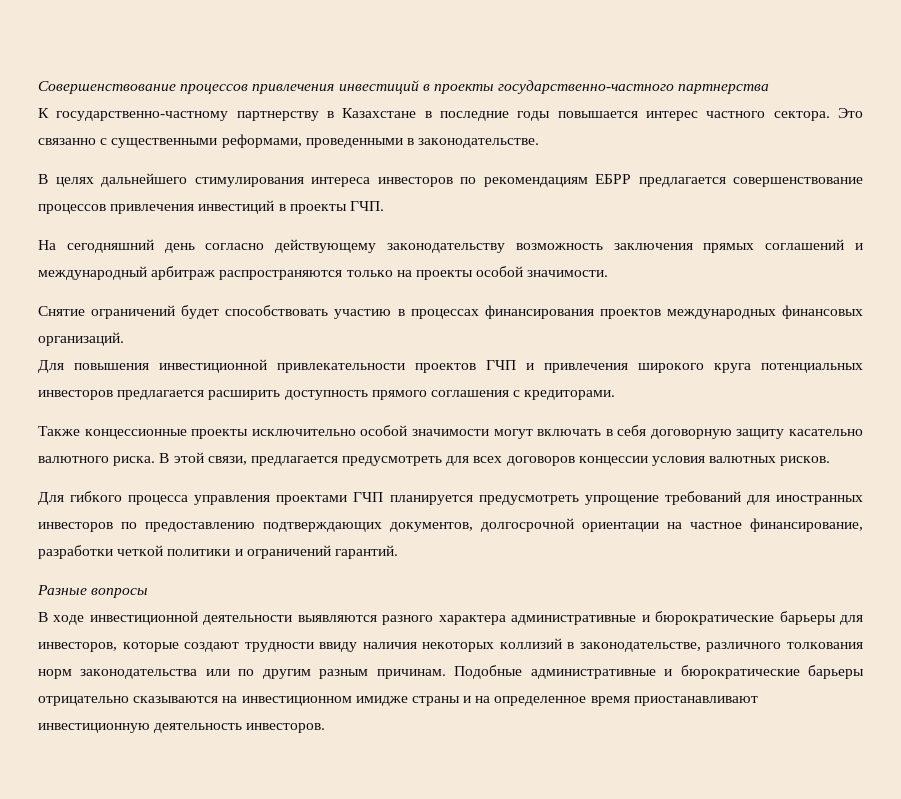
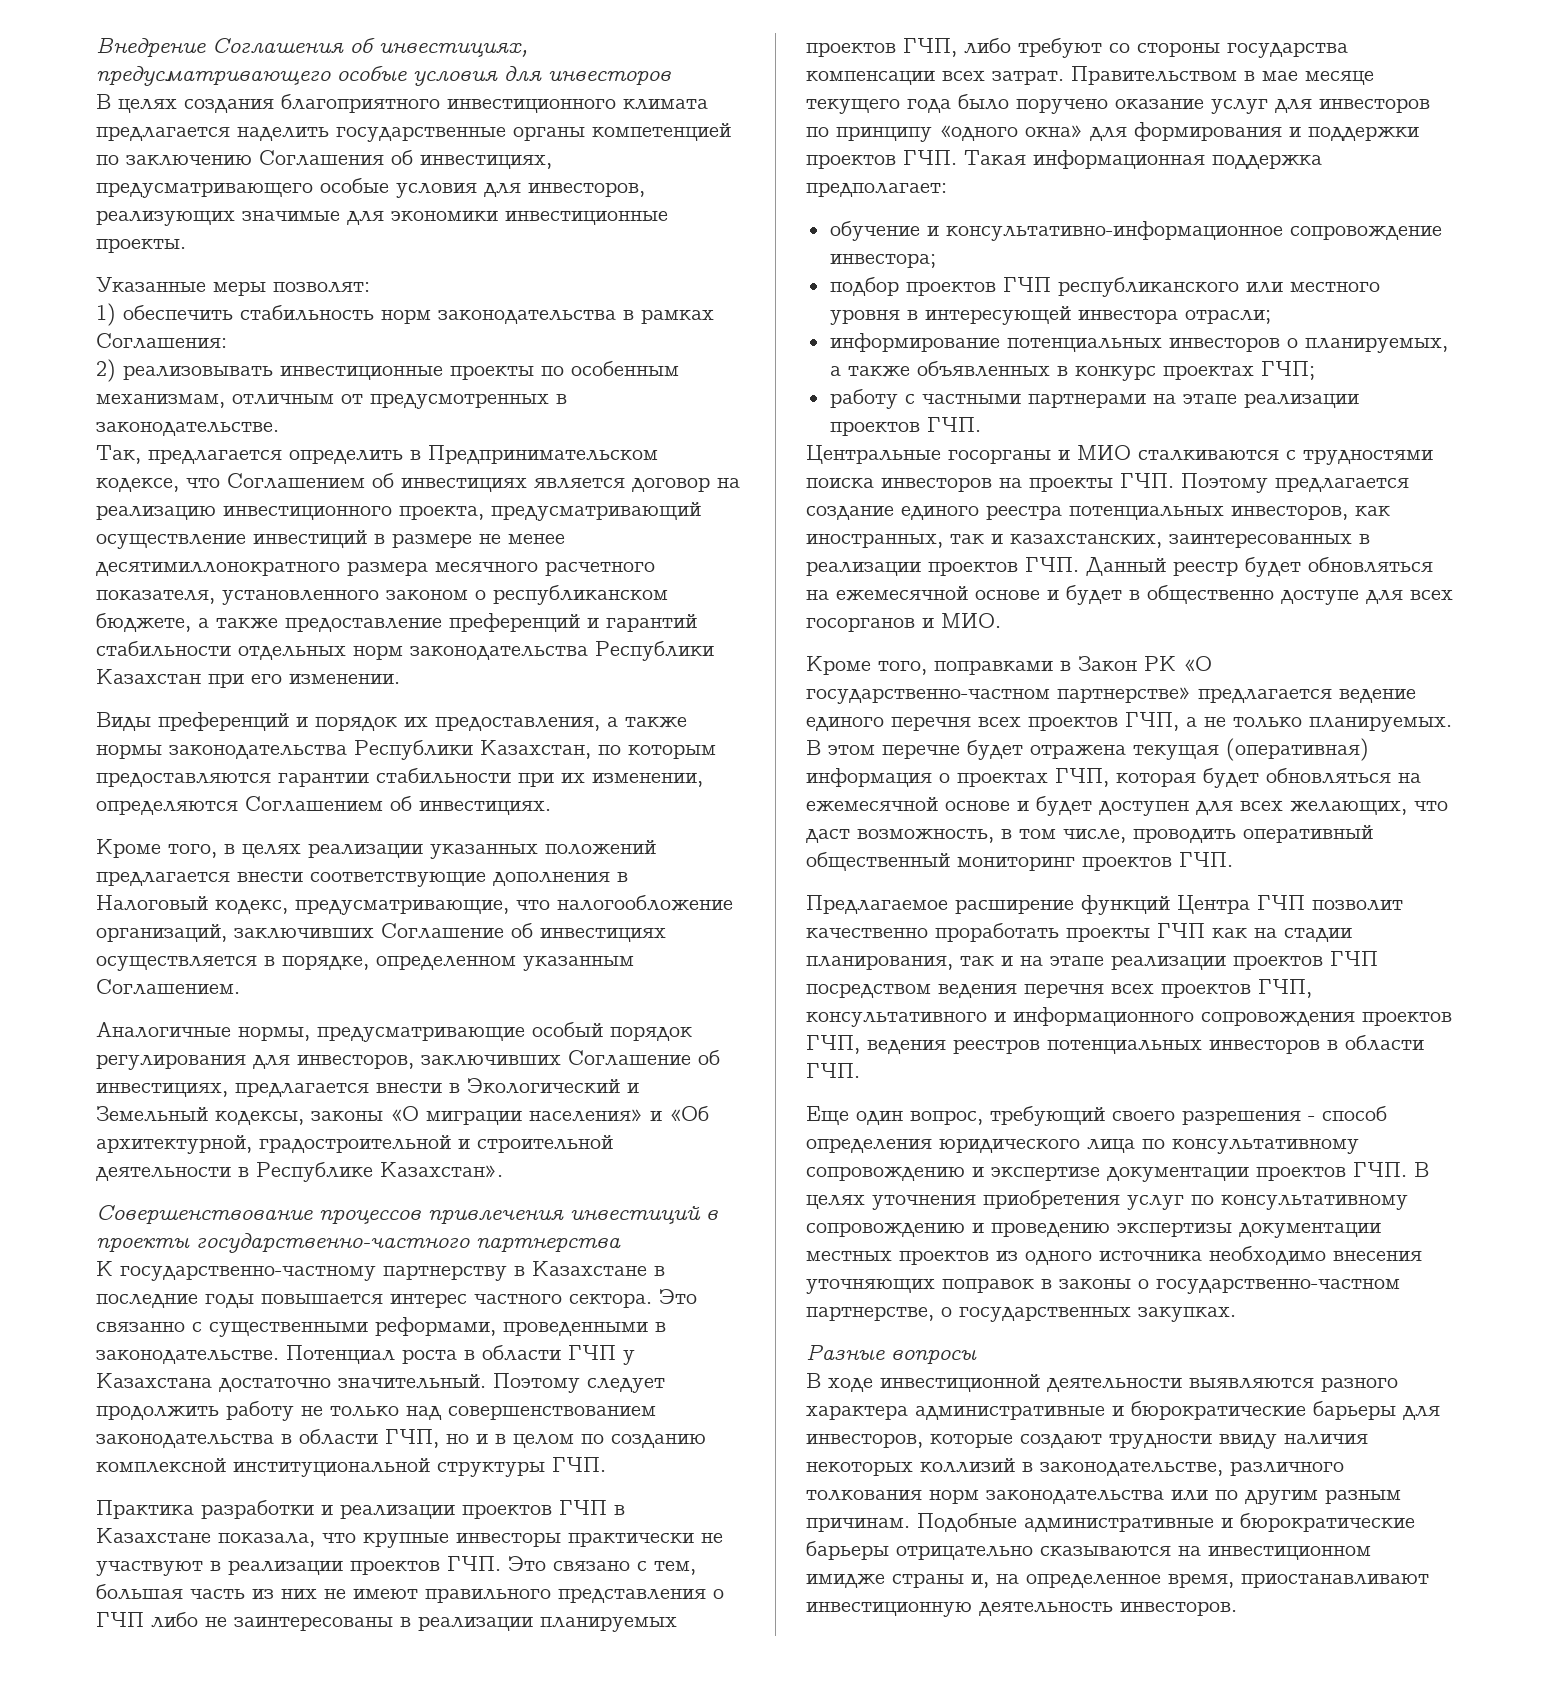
(38, 87) none -> [96,37,528,58] [96,65,671,86] [96,94,708,113] [96,123,731,142] [96,150,552,169] [96,178,645,198] [96,210,668,226] [96,238,186,253] [96,277,370,296] [96,303,714,326] [96,333,227,349] [96,359,679,382] [96,393,567,409] [96,422,279,436] [96,445,658,464] [96,473,740,492] [96,502,701,521] [96,530,565,549] [96,561,655,576] [96,585,668,605] [96,613,697,632] [96,641,714,661] [96,669,400,688] [96,712,687,731] [96,740,716,760] [96,768,703,787] [96,796,551,815] [96,839,656,859] [96,871,628,887] [96,895,733,915] [96,923,666,942] [96,955,634,971] [96,979,240,995] [96,1022,692,1042] [96,1050,720,1070] [96,1078,639,1097] [96,1106,709,1125] [96,1135,613,1154] [96,1162,503,1182] Внедрение Соглашения об инвестициях, предусматривающего особые условия для инвесторов // В целях создания благоприятного инвестиционного климата предлагается наделить государственные органы компетенцией по заключению Соглашения об инвестициях, предусматривающего особые условия для инвесторов, реализующих значимые для экономики инвестиционные проекты. // Указанные меры позволят: // 1) обеспечить стабильность норм законодательства в рамках Соглашения: // 2) реализовывать инвестиционные проекты по особенным механизмам, отличным от предусмотренных в законодательстве. // Так, предлагается определить в Предпринимательском кодексе, что Соглашением об инвестициях является договор на реализацию инвестиционного проекта, предусматривающий осуществление инвестиций в размере не менее десятимиллонократного размера месячного расчетного показателя, установленного законом о республиканском бюджете, а также предоставление преференций и гарантий стабильности отдельных норм законодательства Республики Казахстан при его изменении. // Виды преференций и порядок их предоставления, а также нормы законодательства Республики Казахстан, по которым предоставляются гарантии стабильности при их изменении, определяются Соглашением об инвестициях. // Кроме того, в целях реализации указанных положений предлагается внести соответствующие дополнения в Налоговый кодекс, предусматривающие, что налогообложение организаций, заключивших Соглашение об инвестициях осуществляется в порядке, определенном указанным Соглашением. // Аналогичные нормы, предусматривающие особый порядок регулирования для инвесторов, заключивших Соглашение об инвестициях, предлагается внести в Экологический и Земельный кодексы, законы «О миграции населения» и «Об архитектурной, градостроительной и строительной деятельности в Республике Казахстан». //
[38,173,863,187] [38,200,384,214] [38,239,863,253] [38,266,609,280] [38,305,864,319] [38,332,124,346] [38,359,863,373] [38,390,616,400] [38,425,864,439] [38,452,831,466] [38,491,863,505] [38,518,863,532] [38,545,398,559] // В целях дальнейшего стимулирования интереса инвесторов по рекомендациям ЕБРР предлагается совершенствование процессов привлечения инвестиций в проекты ГЧП. // На сегодняшний день согласно действующему законодательству возможность заключения прямых соглашений и международный арбитраж распространяются только на проекты особой значимости. // Снятие ограничений будет способствовать участию в процессах финансирования проектов международных финансовых организаций. // Для повышения инвестиционной привлекательности проектов ГЧП и привлечения широкого круга потенциальных инвесторов предлагается расширить доступность прямого соглашения с кредиторами. // Также концессионные проекты исключительно особой значимости могут включать в себя договорную защиту касательно валютного риска. В этой связи, предлагается предусмотреть для всех договоров концессии условия валютных рисков. // Для гибкого процесса управления проектами ГЧП планируется предусмотреть упрощение требований для иностранных инвесторов по предоставлению подтверждающих документов, долгосрочной ориентации на частное финансирование, разработки четкой политики и ограничений гарантий. -> [286,1345,635,1365] [96,1373,665,1393] [96,1401,656,1421] [96,1429,706,1448] [96,1457,606,1477] [96,1500,625,1519] [96,1528,723,1548] [96,1556,696,1576] [96,1584,724,1603] [96,1612,677,1632] [806,38,1348,58] [806,66,1374,85] [806,94,1430,114] [806,122,1419,142] [806,150,1322,169] [806,182,947,197] [829,221,1442,241] [829,253,936,268] [829,277,1380,297] [829,306,1271,325] [829,333,1448,353] [829,361,1315,381] [829,389,1359,409] [829,417,981,436] [806,445,1433,465] [806,473,1409,493] [806,505,1390,520] [806,533,1370,548] [806,557,1433,577] [806,585,1453,605] [806,613,1001,632] [806,656,1212,675] [806,687,1416,704] [806,712,1452,732] [806,738,1369,761] [806,768,1421,788] [806,796,1448,816] [806,825,1373,843] [806,852,1233,871] [806,895,1403,915] [806,923,1352,942] [806,951,1378,970] [806,979,1312,998] [806,1007,1452,1027] [806,1035,1424,1054] [806,1063,860,1078] [806,1106,1387,1126] [806,1138,1359,1154] [806,1162,1429,1182] [806,1190,1408,1210] [806,1222,1381,1238] [806,1246,1422,1265] [806,1278,1400,1294] [806,1306,1236,1322] Потенциал роста в области ГЧП у Казахстана достаточно значительный. Поэтому следует продолжить работу не только над совершенствованием законодательства в области ГЧП, но и в целом по созданию комплексной институциональной структуры ГЧП. // Практика разработки и реализации проектов ГЧП в Казахстане показала, что крупные инвесторы практически не участвуют в реализации проектов ГЧП. Это связано с тем, большая часть из них не имеют правильного представления о ГЧП либо не заинтересованы в реализации планируемых проектов ГЧП, либо требуют со стороны государства компенсации всех затрат. Правительством в мае месяце текущего года было поручено оказание услуг для инвесторов по принципу «одного окна» для формирования и поддержки проектов ГЧП. Такая информационная поддержка предполагает: // обучение и консультативно-информационное сопровождение инвестора; // подбор проектов ГЧП республиканского или местного уровня в интересующей инвестора отрасли; // информирование потенциальных инвесторов о планируемых, а также объявленных в конкурс проектах ГЧП; // работу с частными партнерами на этапе реализации проектов ГЧП. // Центральные госорганы и МИО сталкиваются с трудностями поиска инвесторов на проекты ГЧП. Поэтому предлагается создание единого реестра потенциальных инвесторов, как иностранных, так и казахстанских, заинтересованных в реализации проектов ГЧП. Данный реестр будет обновляться на ежемесячной основе и будет в общественно доступе для всех госорганов и МИО. // Кроме того, поправками в Закон РК «О государственно-частном партнерстве» предлагается ведение единого перечня всех проектов ГЧП, а не только планируемых. В этом перечне будет отражена текущая (оперативная) информация о проектах ГЧП, которая будет обновляться на ежемесячной основе и будет доступен для всех желающих, что даст возможность, в том числе, проводить оперативный общественный мониторинг проектов ГЧП. // Предлагаемое расширение функций Центра ГЧП позволит качественно проработать проекты ГЧП как на стадии планирования, так и на этапе реализации проектов ГЧП посредством ведения перечня всех проектов ГЧП, консультативного и информационного сопровождения проектов ГЧП, ведения реестров потенциальных инвесторов в области ГЧП. // Еще один вопрос, требующий своего разрешения - способ определения юридического лица по консультативному сопровождению и экспертизе документации проектов ГЧП. В целях уточнения приобретения услуг по консультативному сопровождению и проведению экспертизы документации местных проектов из одного источника необходимо внесения уточняющих поправок в законы о государственно-частном партнерстве, о государственных закупках.
[463,696,472,703] и -> [971,1574,989,1588] и,
[590,696,630,706] время -> [1168,1573,1234,1588] время,

